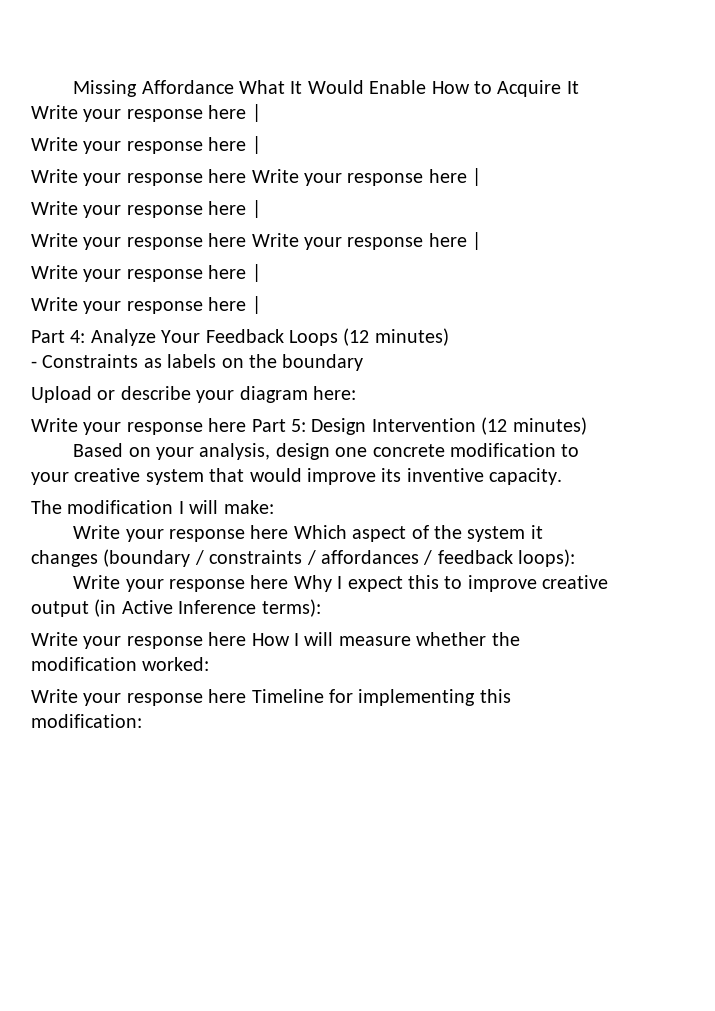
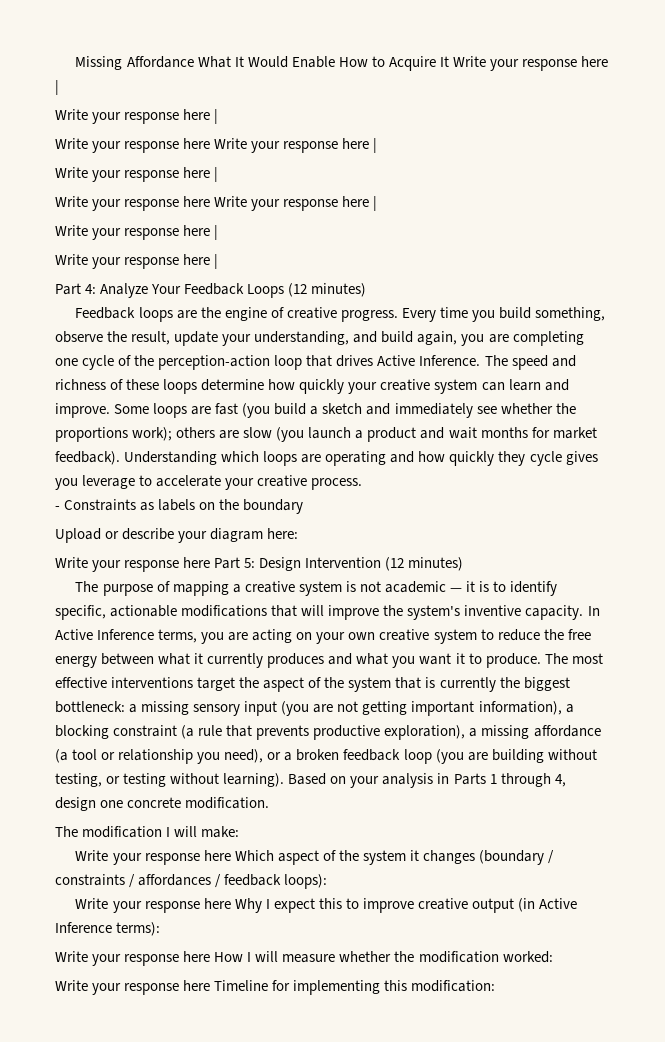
(449, 337) none -> [75,307,606,322] [55,331,584,346] [55,355,576,370] [55,379,569,394] [55,403,576,418] [55,427,597,442] [55,451,598,466] [55,475,363,490] // Feedback loops are the engine of creative progress. Every time you build something, observe the result, update your understanding, and build again, you are completing one cycle of the perception-action loop that drives Active Inference. The speed and richness of these loops determine how quickly your creative system can learn and improve. Some loops are fast (you build a sketch and immediately see whether the proportions work); others are slow (you launch a product and wait months for market feedback). Understanding which loops are operating and how quickly they cycle gives you leverage to accelerate your creative process.
[73,443,580,460] [31,468,563,485] Based on your analysis, design one concrete modification to your creative system that would improve its inventive capacity. -> [75,581,558,596] [55,605,600,620] [55,629,591,644] [55,653,603,668] [55,677,570,692] [55,701,574,716] [55,725,601,740] [55,749,597,764] [55,773,566,788] [55,797,270,811] The purpose of mapping a creative system is not academic — it is to identify specific, actionable modifications that will improve the system's inventive capacity. In Active Inference terms, you are acting on your own creative system to reduce the free energy between what it currently produces and what you want it to produce. The most effective interventions target the aspect of the system that is currently the biggest bottleneck: a missing sensory input (you are not getting important information), a blocking constraint (a rule that prevents productive exploration), a missing affordance (a tool or relationship you need), or a broken feedback loop (you are building without testing, or testing without learning). Based on your analysis in Parts 1 through 4, design one concrete modification.

